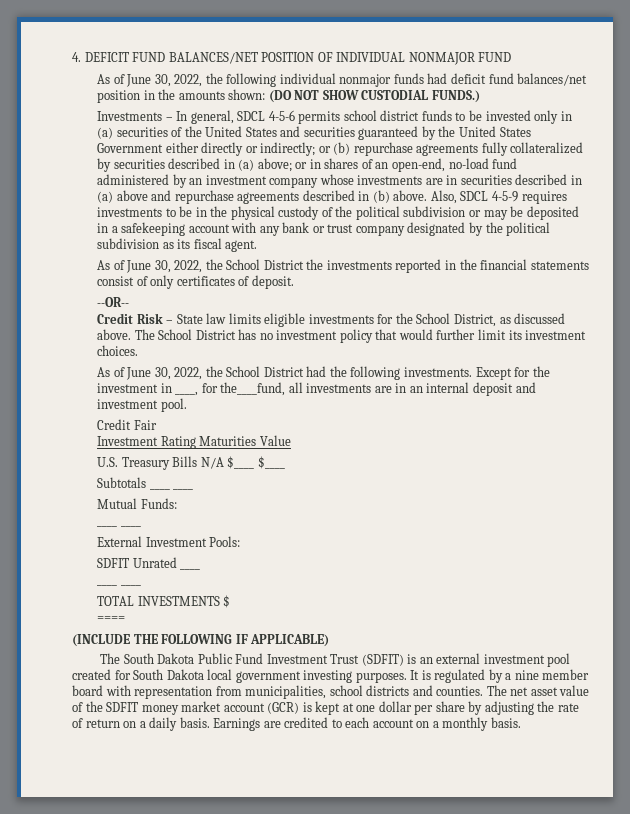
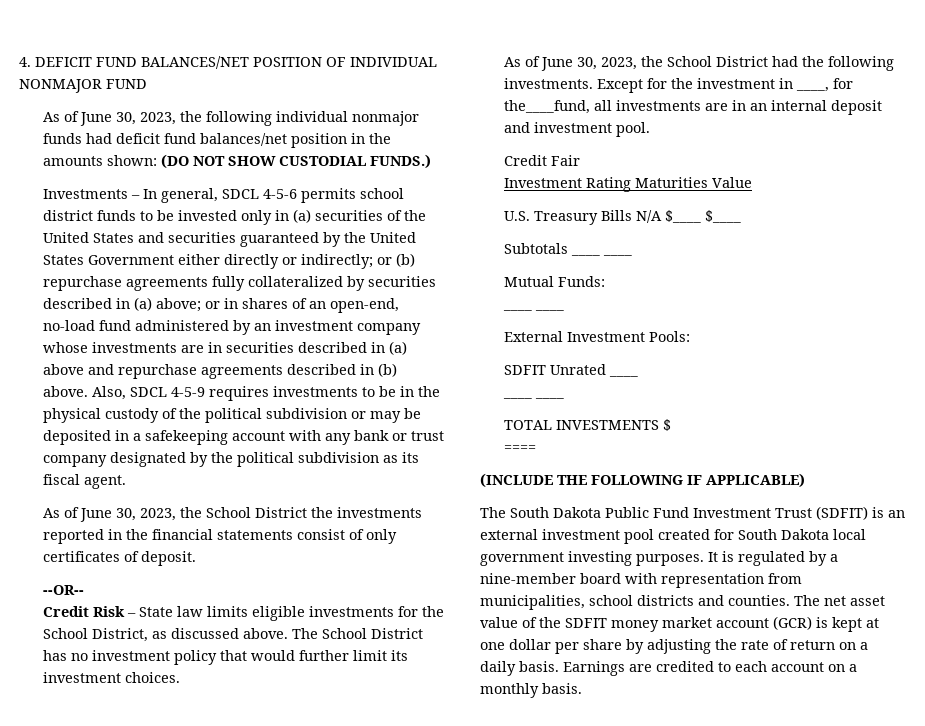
[174,74,203,87] 2022, -> [139,112,176,125] 2023,
[174,260,203,273] 2022, -> [139,508,176,521] 2023,
[174,367,203,380] 2022, -> [600,57,637,70] 2023,
[514,669,590,680] nine member -> [480,573,576,584] nine-member

